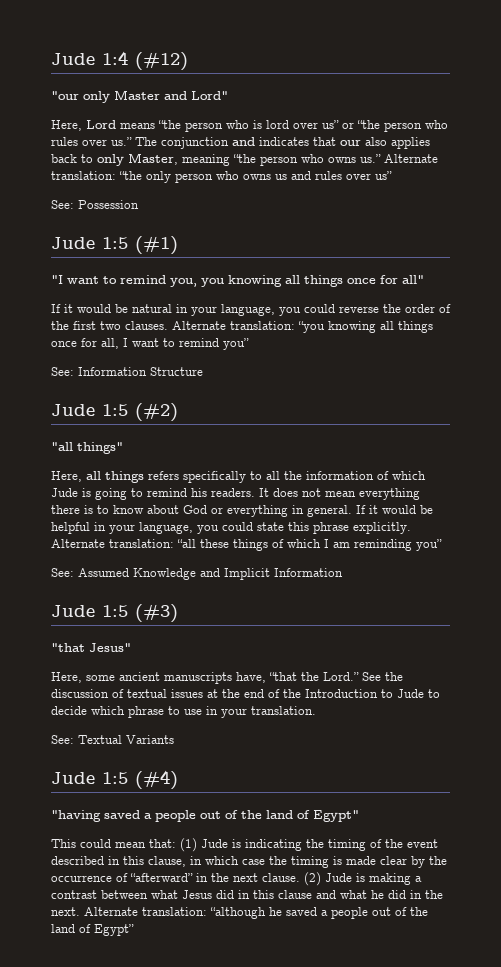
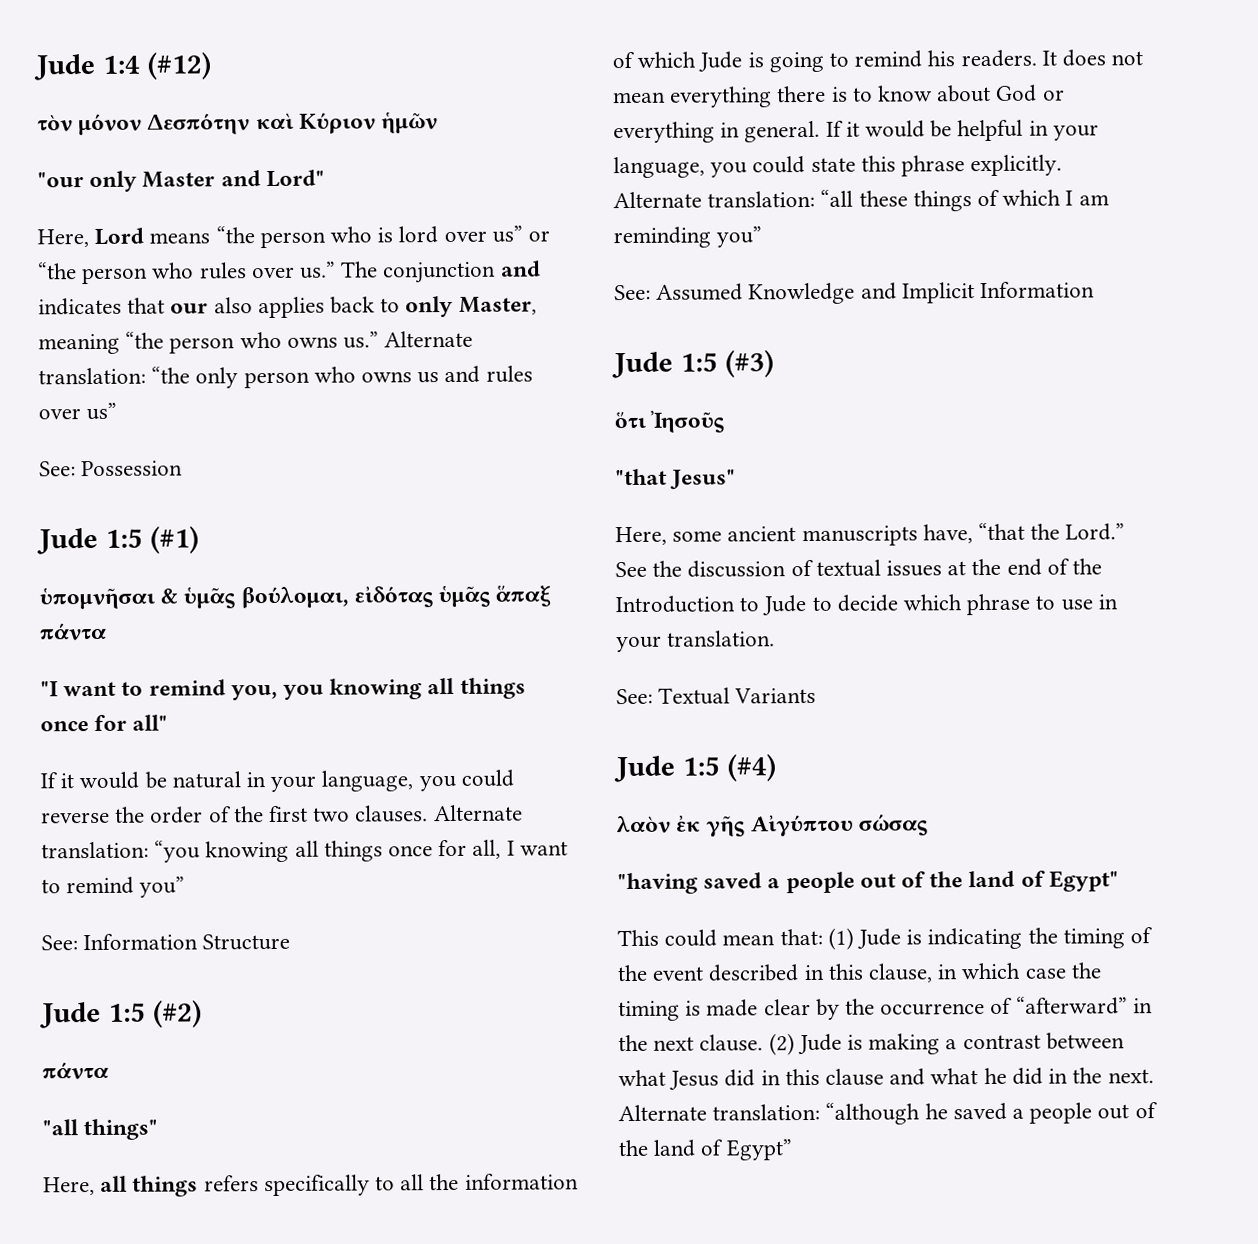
(188, 61) none -> [37,112,439,136] // τὸν μόνον Δεσπότην καὶ Κύριον ἡμῶν
(178, 245) none -> [39,584,552,610] [39,622,107,641] // ὑπομνῆσαι & ὑμᾶς βούλομαι, εἰδότας ὑμᾶς ἅπαξ πάντα
(178, 412) none -> [42,1061,109,1080] // πάντα
(178, 613) none -> [614,410,725,433] // ὅτι Ἰησοῦς
(178, 780) none -> [616,814,928,837] // λαὸν ἐκ γῆς Αἰγύπτου σώσας

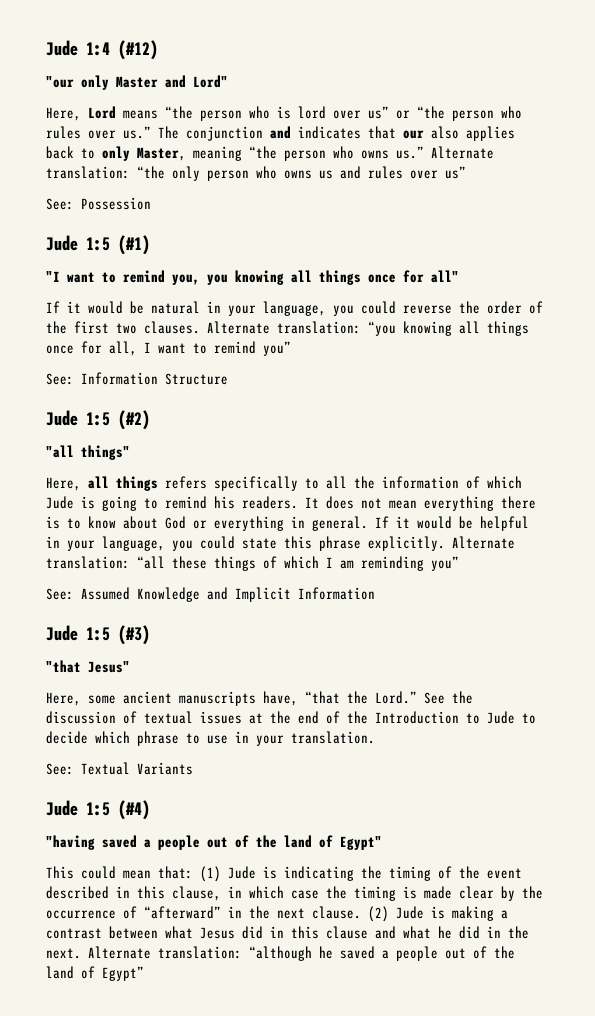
[37,112,439,136] // τὸν μόνον Δεσπότην καὶ Κύριον ἡμῶν -> (158, 50) none
[39,584,552,610] [39,622,107,641] // ὑπομνῆσαι & ὑμᾶς βούλομαι, εἰδότας ὑμᾶς ἅπαξ πάντα -> (150, 245) none
[42,1061,109,1080] // πάντα -> (150, 420) none
[614,410,725,433] // ὅτι Ἰησοῦς -> (150, 635) none
[616,814,928,837] // λαὸν ἐκ γῆς Αἰγύπτου σώσας -> (150, 810) none

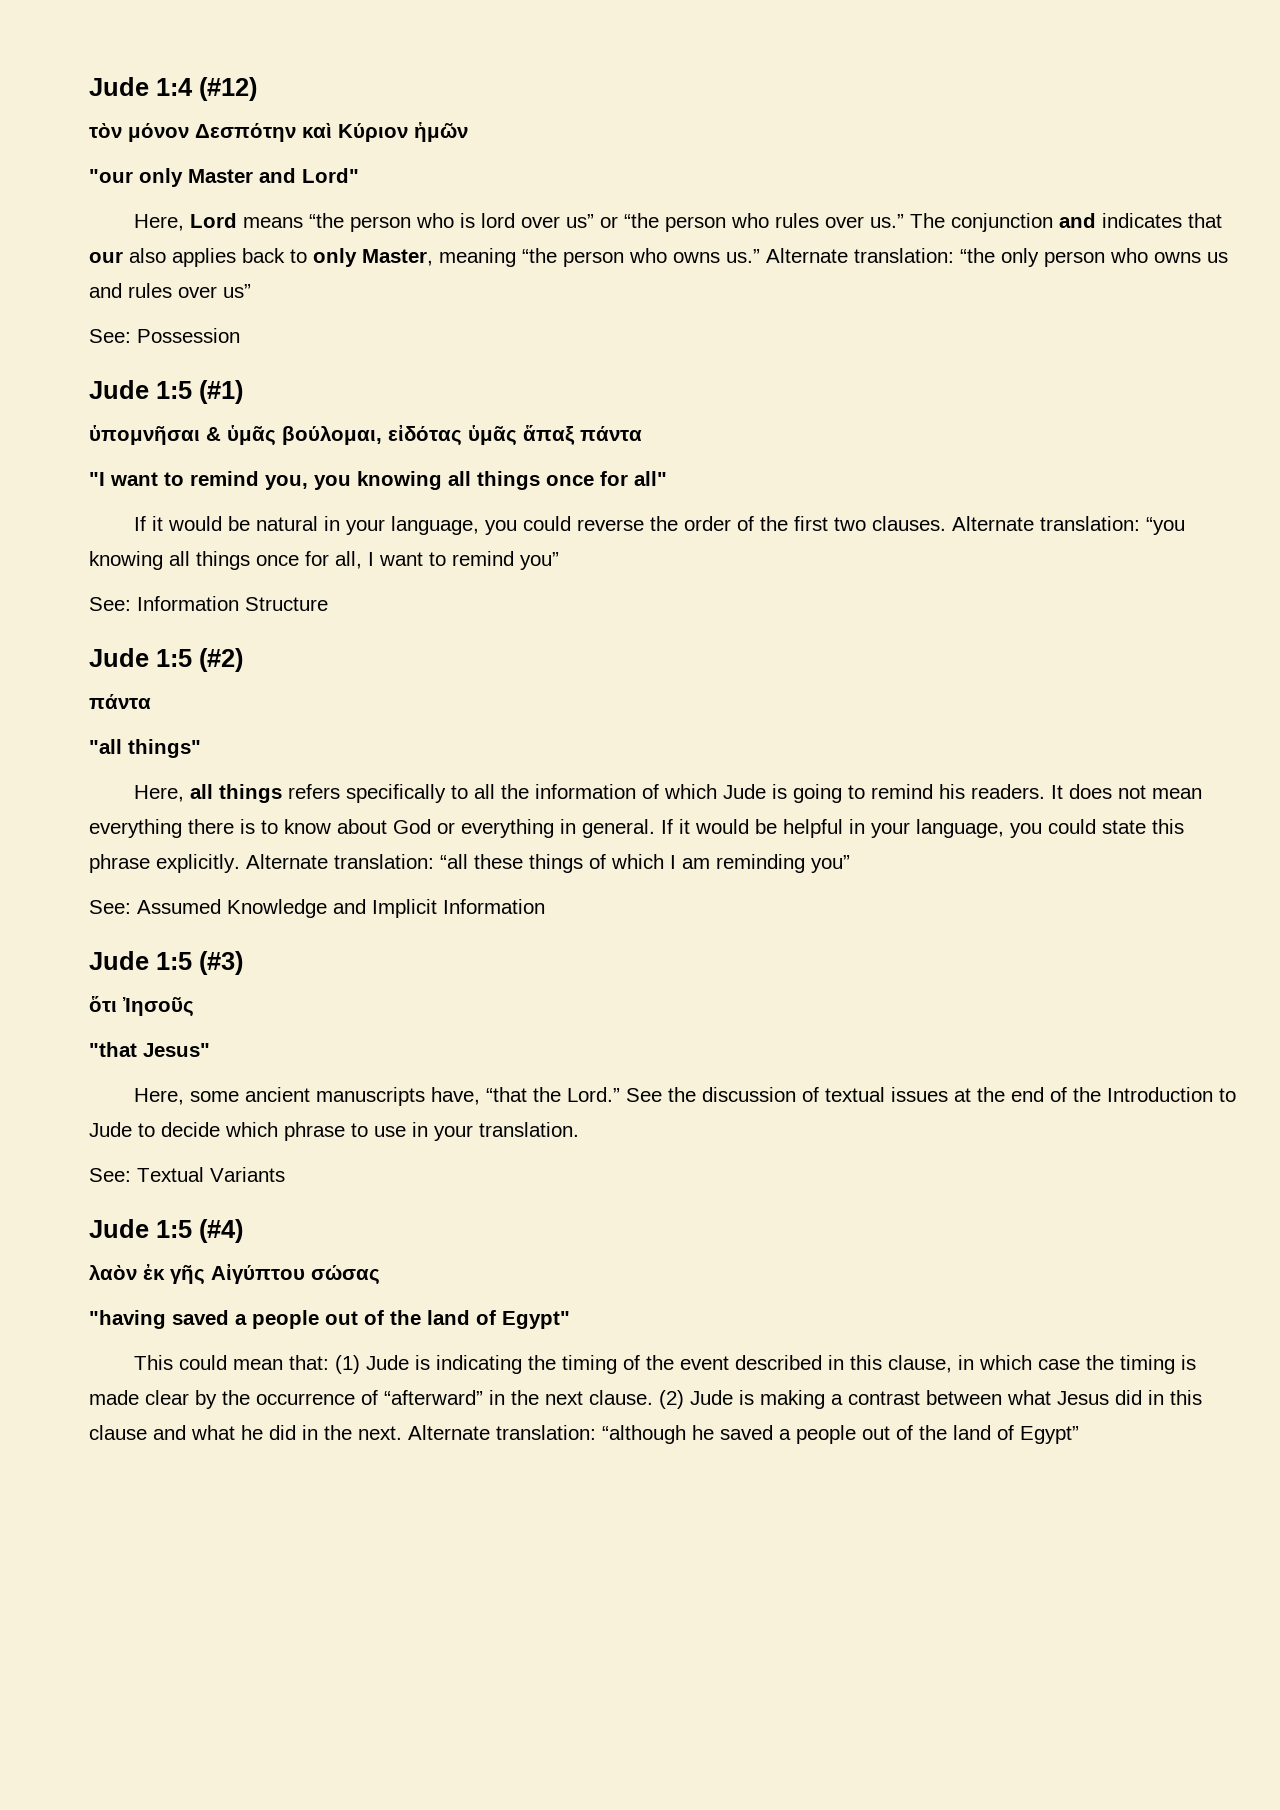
(158, 50) none -> [89,122,468,142] // τὸν μόνον Δεσπότην καὶ Κύριον ἡμῶν
(150, 245) none -> [89,425,642,446] // ὑπομνῆσαι & ὑμᾶς βούλομαι, εἰδότας ὑμᾶς ἅπαξ πάντα
(150, 420) none -> [89,694,151,709] // πάντα
(150, 635) none -> [89,996,194,1017] // ὅτι Ἰησοῦς
(150, 810) none -> [89,1264,380,1285] // λαὸν ἐκ γῆς Αἰγύπτου σώσας

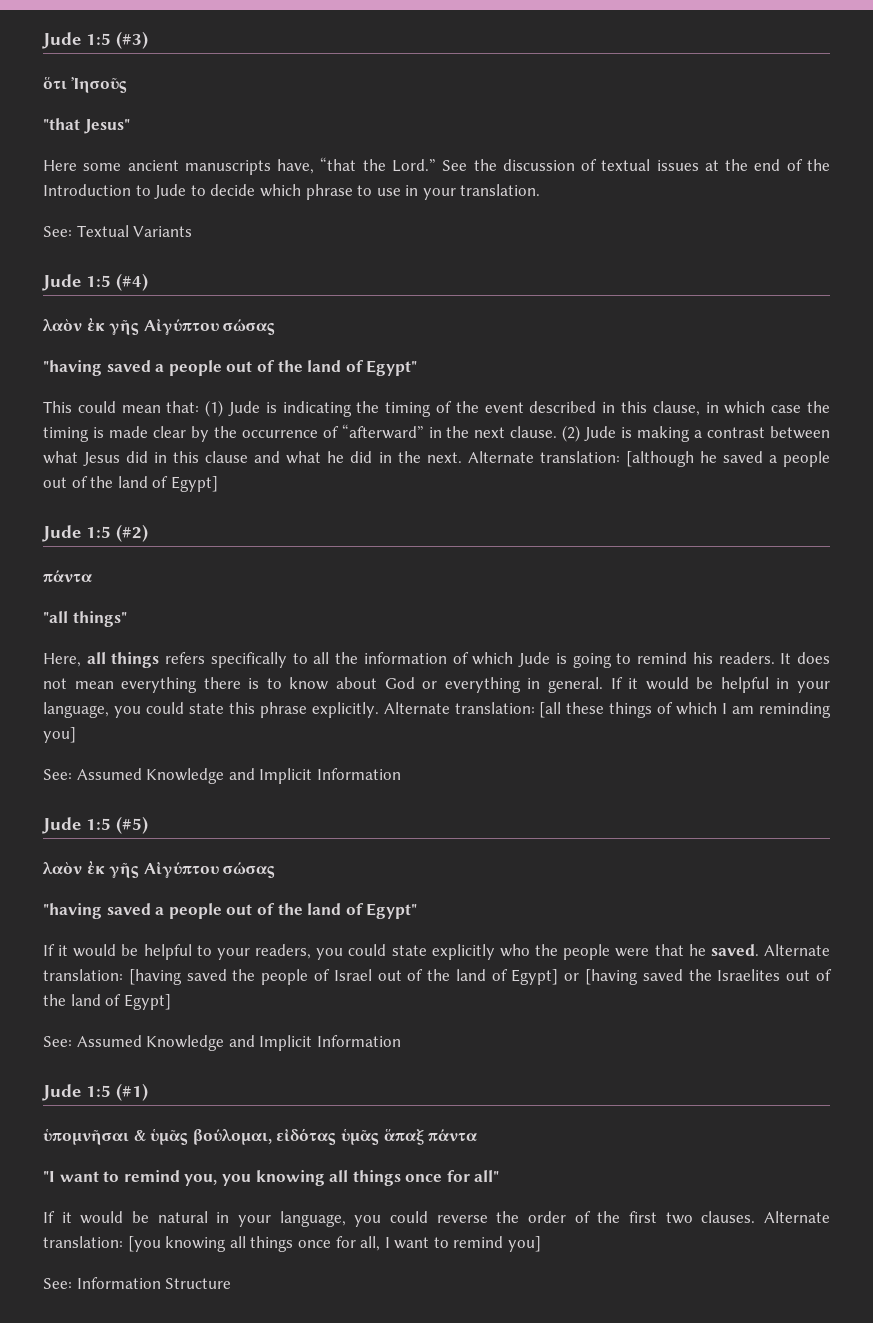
[89,77,257,101] [89,122,468,142] [89,168,359,187] [133,213,1222,232] [89,248,1228,267] [89,283,251,298] [89,328,240,343] [89,380,243,404] [89,425,642,446] [89,471,667,490] [133,516,1185,535] [89,551,559,570] [89,596,328,611] [89,648,243,672] [89,694,151,709] [89,739,201,758] [133,784,1202,803] [89,819,1184,838] [89,854,850,873] [89,899,545,918] [89,951,149,970] Jude 1:4 (#12) // τὸν μόνον Δεσπότην καὶ Κύριον ἡμῶν // "our only Master and Lord" // Here, Lord means “the person who is lord over us” or “the person who rules over us.” The conjunction and indicates that our also applies back to only Master, meaning “the person who owns us.” Alternate translation: “the only person who owns us and rules over us” // See: Possession // Jude 1:5 (#1) // ὑπομνῆσαι & ὑμᾶς βούλομαι, εἰδότας ὑμᾶς ἅπαξ πάντα // "I want to remind you, you knowing all things once for all" // If it would be natural in your language, you could reverse the order of the first two clauses. Alternate translation: “you knowing all things once for all, I want to remind you” // See: Information Structure // Jude 1:5 (#2) // πάντα // "all things" // Here, all things refers specifically to all the information of which Jude is going to remind his readers. It does not mean everything there is to know about God or everything in general. If it would be helpful in your language, you could state this phrase explicitly. Alternate translation: “all these things of which I am reminding you” // See: Assumed Knowledge and Implicit Information // Jude -> [42,32,81,49] Jude
[133,1088,184,1105] Here, -> [43,160,77,171] Here
[602,1425,686,1444] “although -> [625,451,694,467] [although
[1020,1426,1079,1444] Egypt” -> [170,476,218,492] [42,524,148,542] [43,570,92,583] [43,611,127,627] [43,652,830,668] [43,677,830,693] [43,702,831,718] [43,727,76,743] [43,768,401,784] [42,816,148,834] [42,861,276,878] [43,903,418,919] [43,944,830,960] [43,969,832,985] [43,994,171,1010] [43,1035,401,1051] [42,1083,148,1101] [43,1128,478,1145] [43,1170,500,1186] [43,1211,830,1227] [43,1236,542,1252] [43,1277,232,1289] Egypt] // Jude 1:5 (#2) // πάντα // "all things" // Here, all things refers specifically to all the information of which Jude is going to remind his readers. It does not mean everything there is to know about God or everything in general. If it would be helpful in your language, you could state this phrase explicitly. Alternate translation: [all these things of which I am reminding you] // See: Assumed Knowledge and Implicit Information // Jude 1:5 (#5) // λαὸν ἐκ γῆς Αἰγύπτου σώσας // "having saved a people out of the land of Egypt" // If it would be helpful to your readers, you could state explicitly who the people were that he saved. Alternate translation: [having saved the people of Israel out of the land of Egypt] or [having saved the Israelites out of the land of Egypt] // See: Assumed Knowledge and Implicit Information // Jude 1:5 (#1) // ὑπομνῆσαι & ὑμᾶς βούλομαι, εἰδότας ὑμᾶς ἅπαξ πάντα // "I want to remind you, you knowing all things once for all" // If it would be natural in your language, you could reverse the order of the first two clauses. Alternate translation: [you knowing all things once for all, I want to remind you] // See: Information Structure

